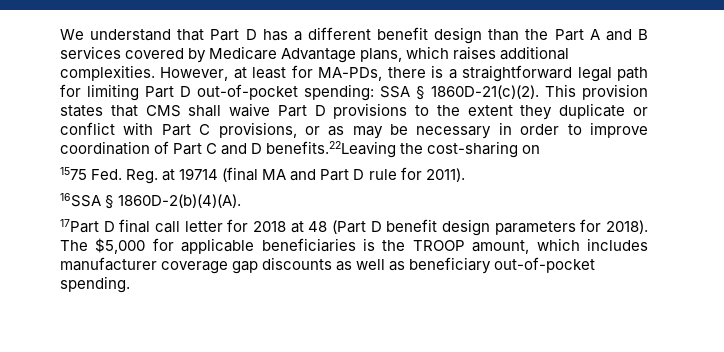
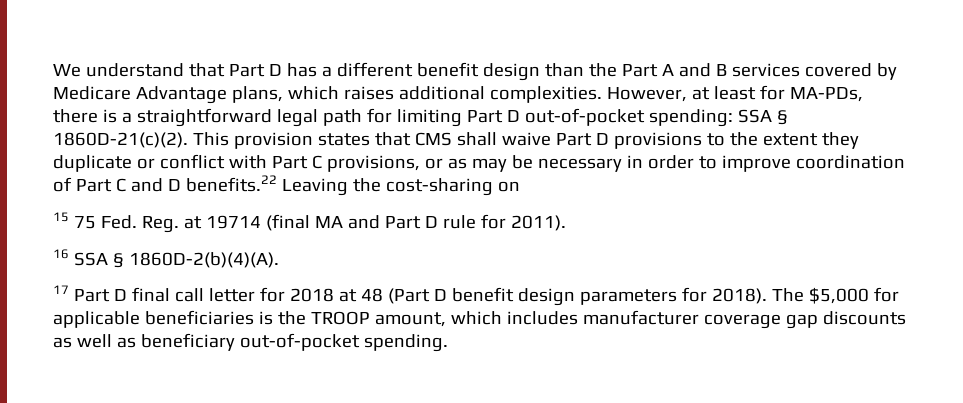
[266,141,397,158] benefits.22Leaving -> [185,175,348,196] benefits.22 Leaving
[60,167,87,180] 1575 -> [53,212,96,229] 15 75
[60,193,101,207] 16SSA -> [53,249,108,266] 16 SSA
[60,219,99,233] 17Part -> [53,285,110,302] 17 Part

